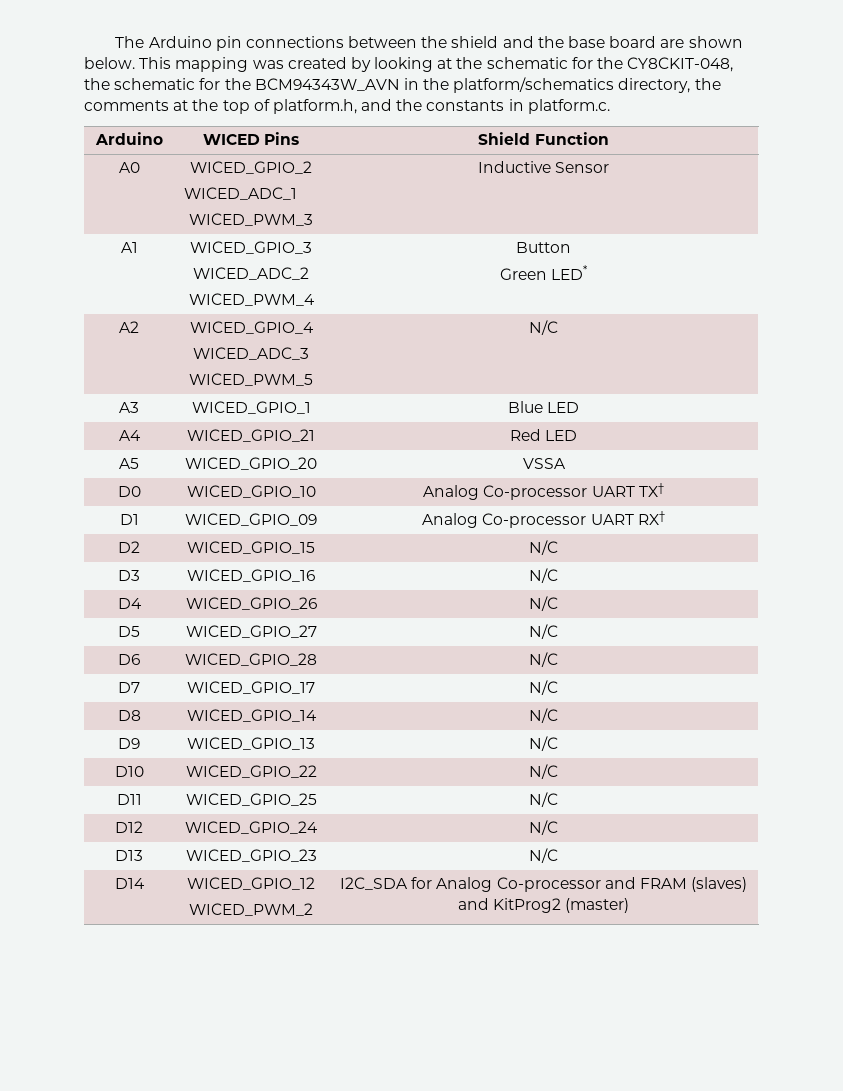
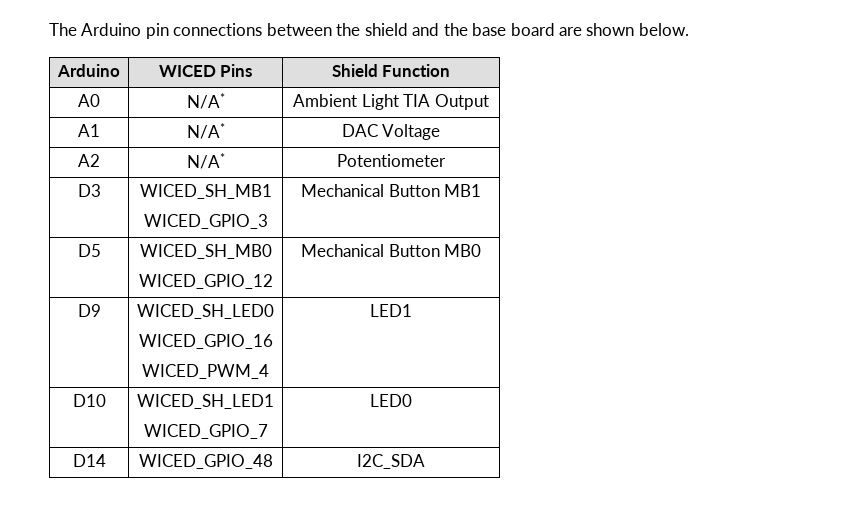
[139,57,734,72] [84,77,721,93] [84,99,610,114] This mapping was created by looking at the schematic for the CY8CKIT-048, the schematic for the BCM94343W_AVN in the platform/schematics directory, the comments at the top of platform.h, and the constants in platform.c. -> (689, 29) none
[190,161,312,174] [183,187,297,200] [189,213,313,226] [477,161,610,173] [120,242,138,253] [190,241,312,254] [193,267,309,280] [188,293,315,306] [516,242,571,253] [499,265,588,280] [119,321,139,333] [189,321,314,334] [193,347,309,360] [189,373,313,386] [529,320,558,335] [119,402,139,413] [191,401,311,414] [507,401,580,413] [118,430,141,441] [187,429,315,442] [509,429,578,441] [119,458,139,469] [185,457,317,470] [522,458,566,469] [117,486,141,497] [186,485,316,498] [423,483,664,500] [119,514,139,525] [185,513,317,526] [422,511,665,528] [118,541,140,553] [187,541,315,554] [529,540,558,555] [118,570,140,581] [187,569,315,582] [529,568,558,583] [117,598,142,609] [185,597,317,610] [529,596,558,611] [118,626,140,637] [185,625,317,638] [529,624,558,639] [118,654,140,665] [185,653,317,666] [529,652,558,667] [118,682,140,693] [187,681,315,694] [529,680,558,695] [117,710,141,721] [186,709,317,722] [529,708,558,723] [118,738,140,749] [187,737,315,750] [529,736,558,751] [114,766,144,777] [185,765,317,778] [529,764,558,779] [116,794,142,805] [185,793,317,806] [529,792,558,807] [115,821,143,833] [185,821,318,834] [529,820,558,835] [115,850,143,861] [185,849,317,862] [529,848,558,863] WICED_GPIO_2 // WICED_ADC_1 // WICED_PWM_3 | Inductive Sensor // A1 | WICED_GPIO_3 // WICED_ADC_2 // WICED_PWM_4 | Button // Green LED* // A2 | WICED_GPIO_4 // WICED_ADC_3 // WICED_PWM_5 | N/C // A3 | WICED_GPIO_1 | Blue LED // A4 | WICED_GPIO_21 | Red LED // A5 | WICED_GPIO_20 | VSSA // D0 | WICED_GPIO_10 | Analog Co-processor UART TX† // D1 | WICED_GPIO_09 | Analog Co-processor UART RX† // D2 | WICED_GPIO_15 | N/C // D3 | WICED_GPIO_16 | N/C // D4 | WICED_GPIO_26 | N/C // D5 | WICED_GPIO_27 | N/C // D6 | WICED_GPIO_28 | N/C // D7 | WICED_GPIO_17 | N/C // D8 | WICED_GPIO_14 | N/C // D9 | WICED_GPIO_13 | N/C // D10 | WICED_GPIO_22 | N/C // D11 | WICED_GPIO_25 | N/C // D12 | WICED_GPIO_24 | N/C // D13 | WICED_GPIO_23 | N/C -> [186,93,225,109] [293,94,489,110] [78,124,100,137] [186,123,225,139] [341,124,441,140] [78,154,100,167] [186,153,225,169] [337,154,446,167] [77,184,101,197] [139,184,272,199] [143,214,268,229] [301,184,481,197] [77,244,101,257] [139,244,272,259] [138,274,273,289] [301,244,481,257] [77,304,101,317] [137,304,274,319] [138,334,273,349] [142,364,269,379] [370,304,412,317] [72,394,106,407] [137,394,274,409] [143,424,268,439] [370,394,412,407] N/A* | Ambient Light TIA Output // A1 | N/A* | DAC Voltage // A2 | N/A* | Potentiometer // D3 | WICED_SH_MB1 // WICED_GPIO_3 | Mechanical Button MB1 // D5 | WICED_SH_MB0 // WICED_GPIO_12 | Mechanical Button MB0 // D9 | WICED_SH_LED0 // WICED_GPIO_16 // WICED_PWM_4 | LED1 // D10 | WICED_SH_LED1 // WICED_GPIO_7 | LED0
[187,877,315,890] [189,903,313,916] WICED_GPIO_12 // WICED_PWM_2 -> [138,454,273,469] WICED_GPIO_48
[411,877,748,892] [457,898,630,913] for Analog Co-processor and FRAM (slaves) and KitProg2 (master) -> (425, 461) none

